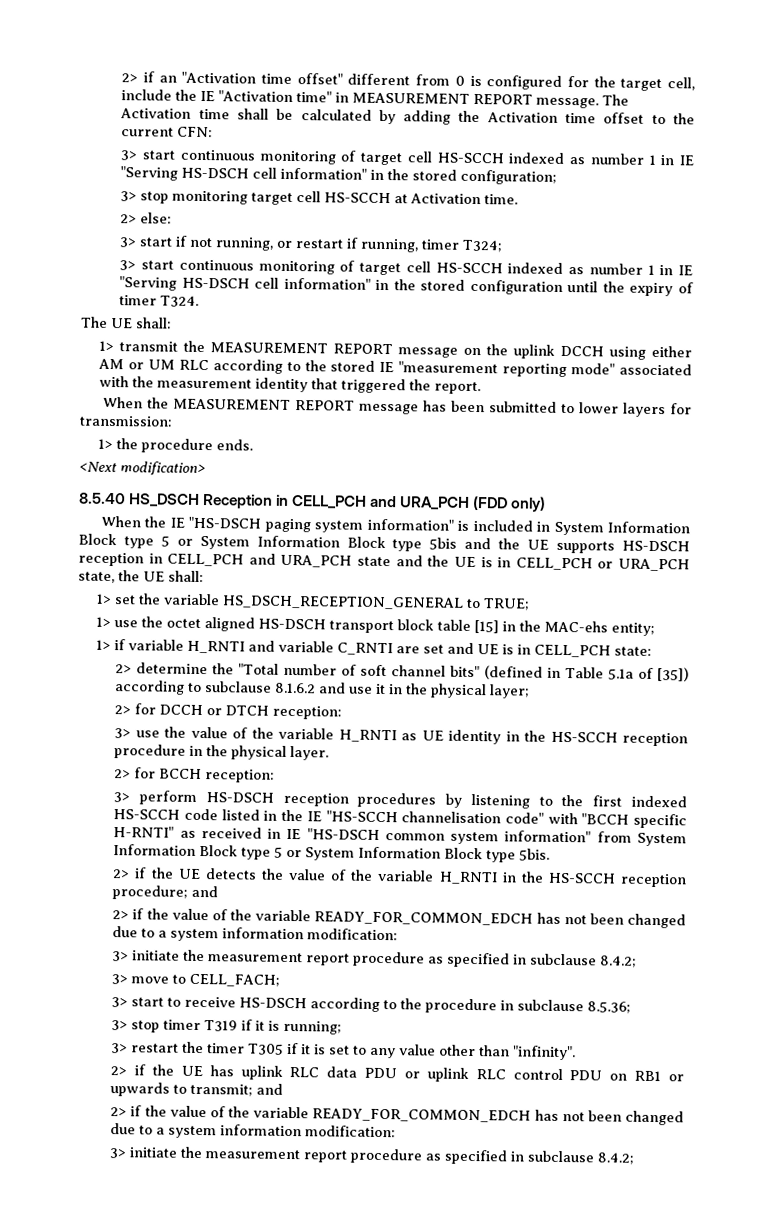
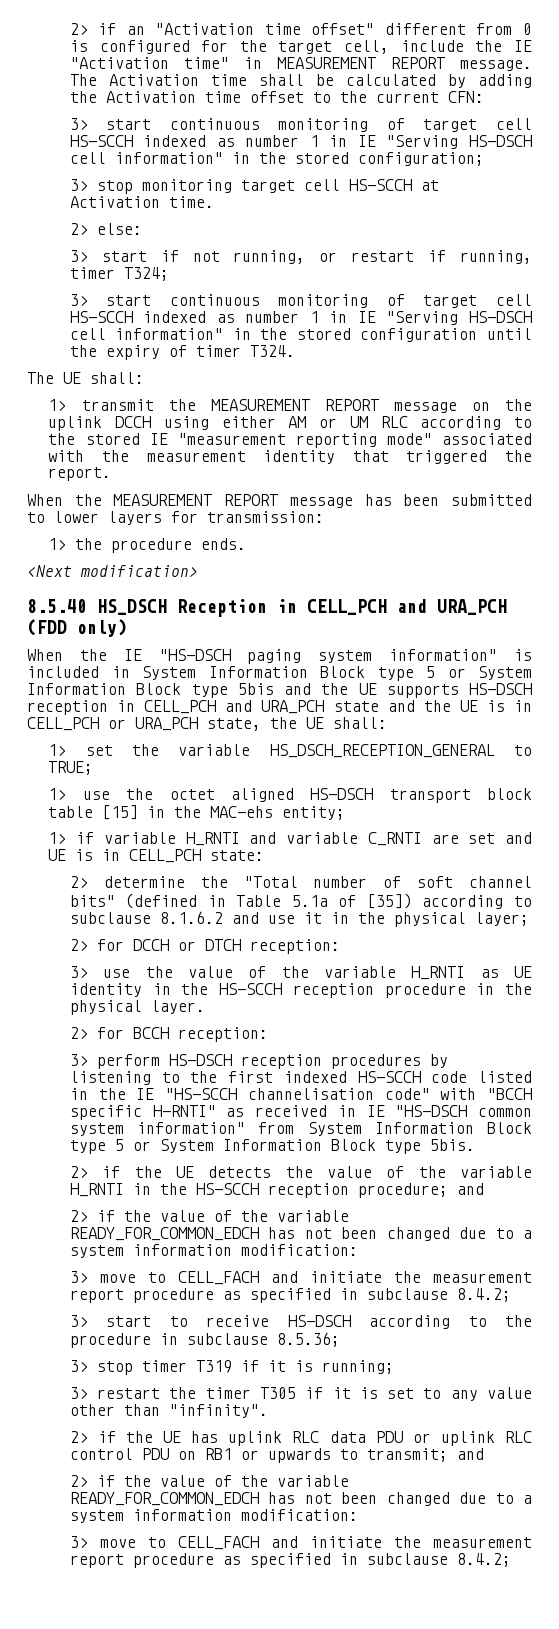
(130, 956) none -> [99,1271,298,1285] move to CELL_FACH and
[111,973,281,987] // 3> move to CELL_FACH; -> (511, 1295) none
(127, 1153) none -> [99,1536,298,1550] move to CELL_FACH and

